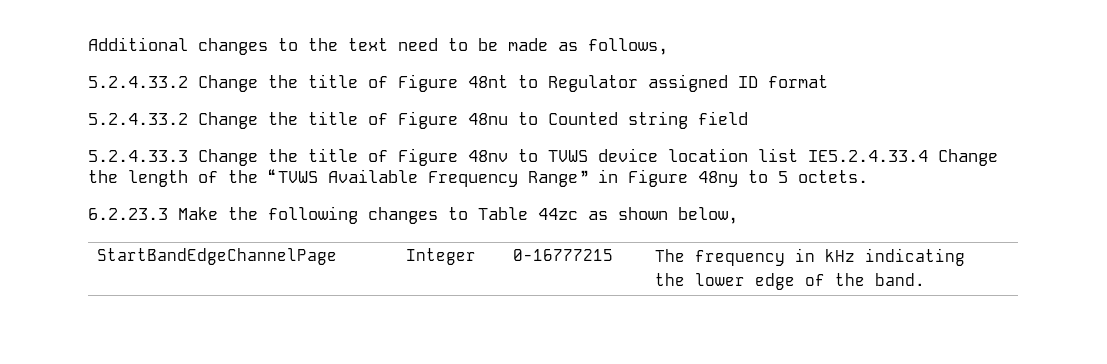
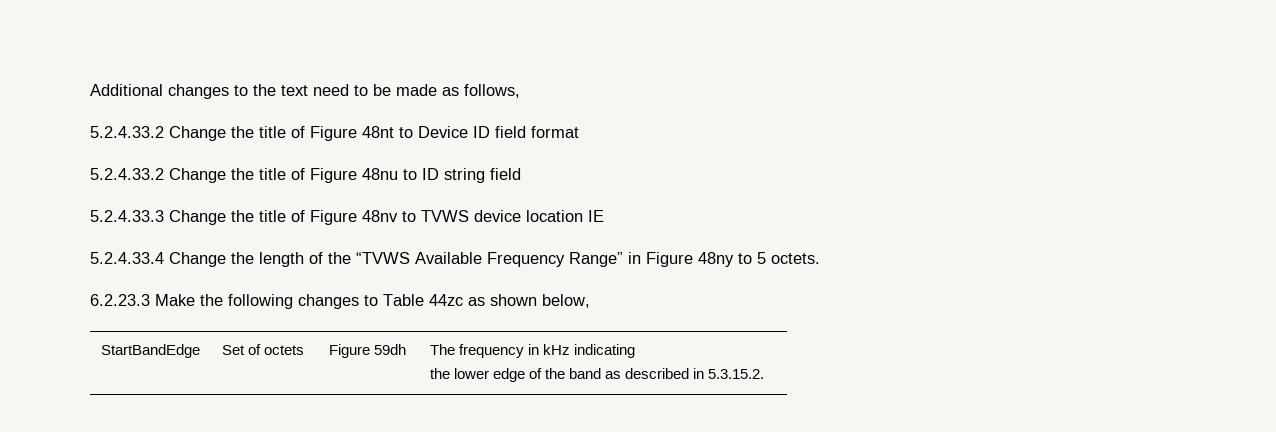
[548,74,758,92] Regulator assigned ID -> [418,126,526,138] Device ID field
[548,112,618,125] Counted -> [422,168,439,180] ID
[758,148,928,162] list IE5.2.4.33.4 -> [588,210,604,222] [90,252,164,264] IE // 5.2.4.33.4
[96,248,337,265] [405,248,476,265] [512,249,613,261] StartBandEdgeChannelPage | Integer | 0-16777215 -> [100,344,200,358] [221,344,304,355] [328,344,406,358] StartBandEdge | Set of octets | Figure 59dh
[874,273,925,286] band. -> [568,368,765,379] band as described in 5.3.15.2.

